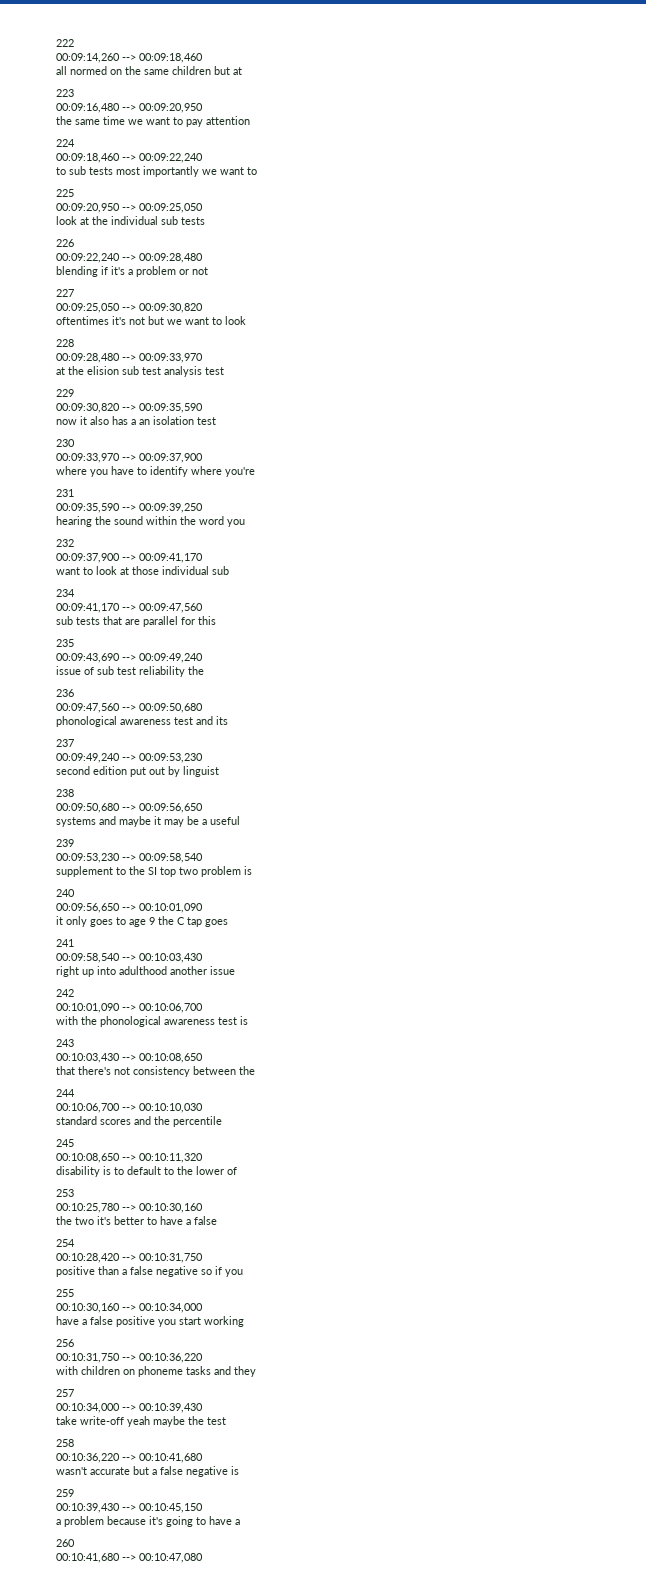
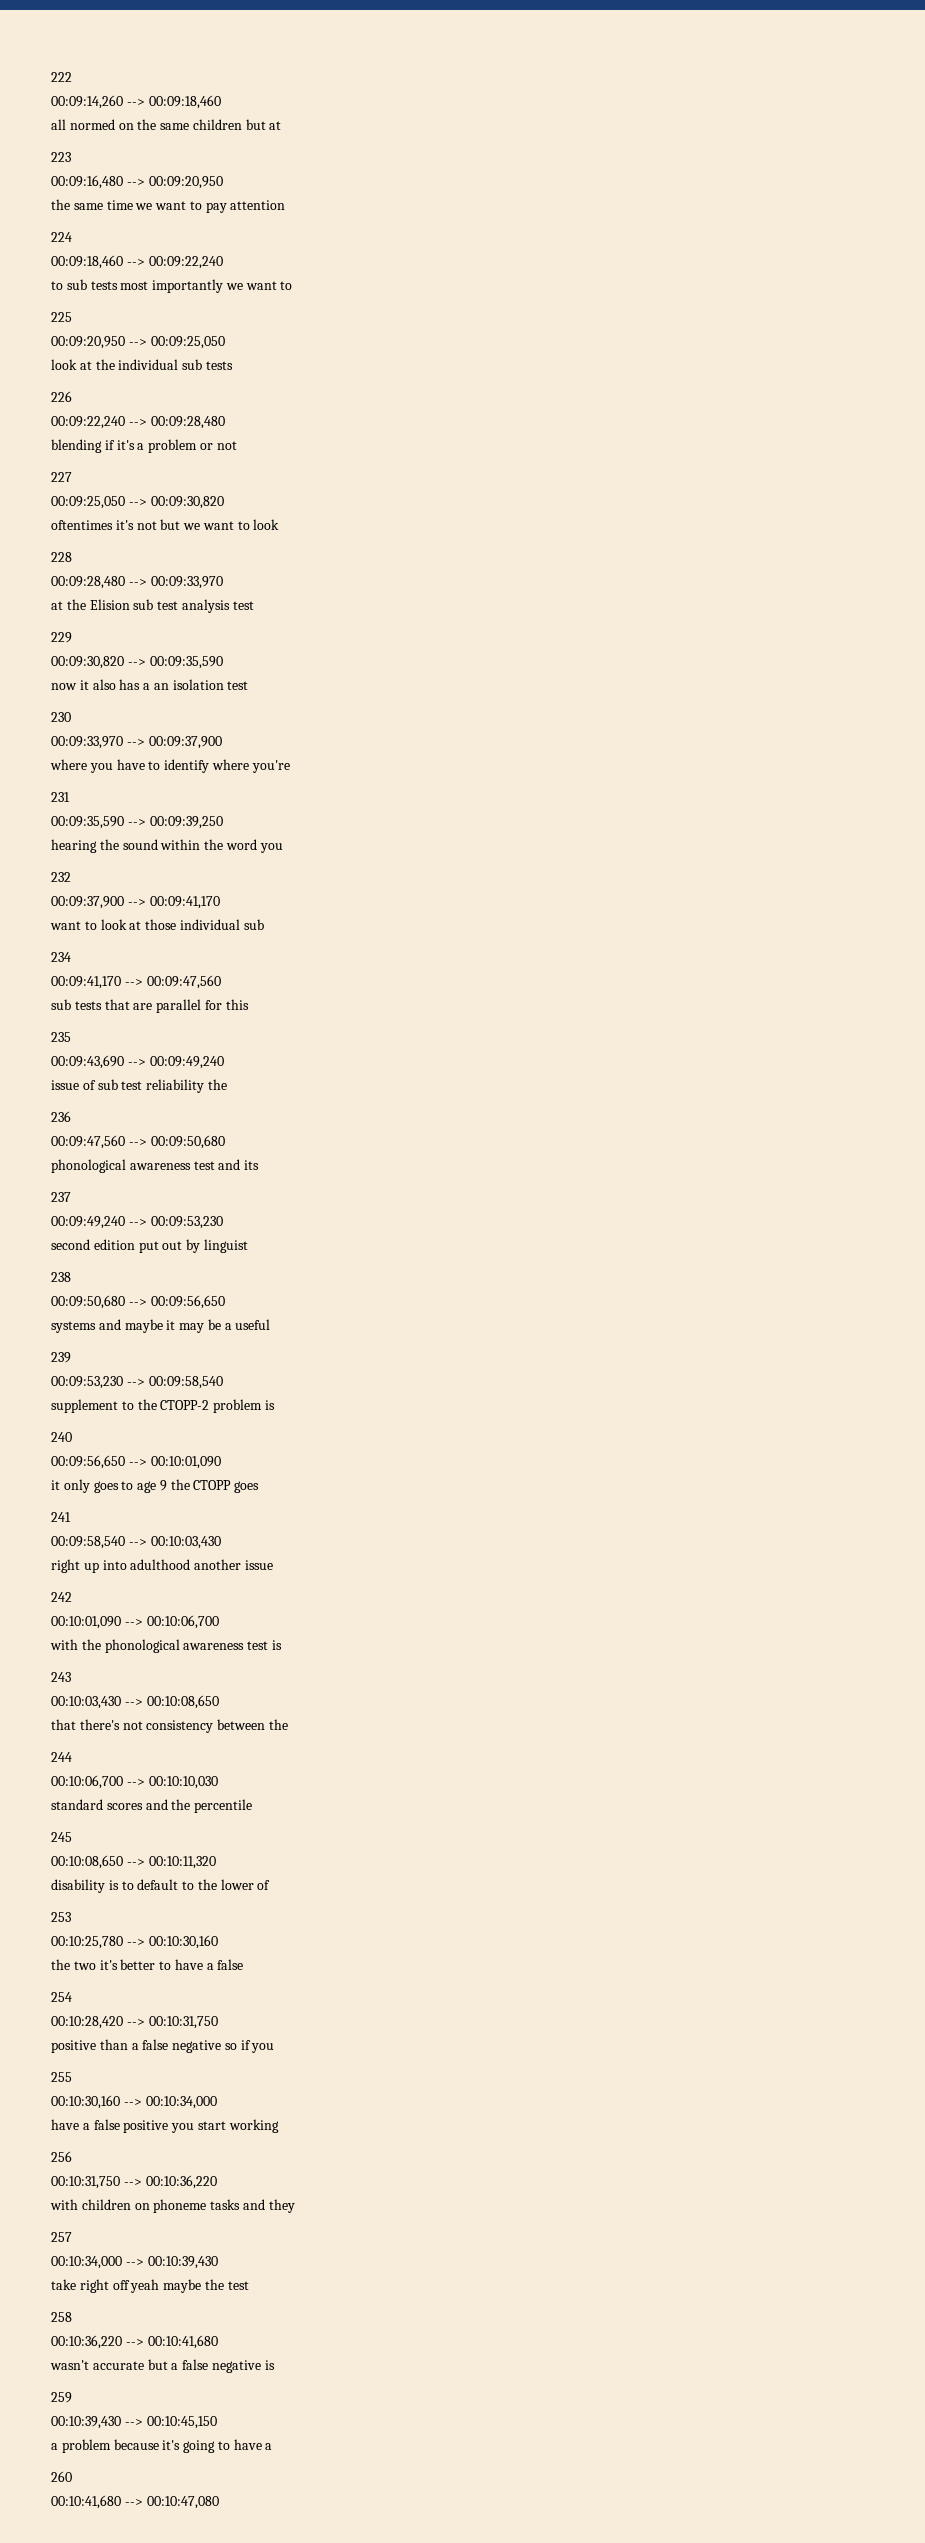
[87,366,119,375] elision -> [89,599,130,610] Elision
[148,867,198,877] SI top two -> [160,1400,210,1410] CTOPP-2
[177,917,202,927] C tap -> [193,1480,232,1490] CTOPP
[80,1416,124,1425] write-off -> [79,2279,130,2293] right off

